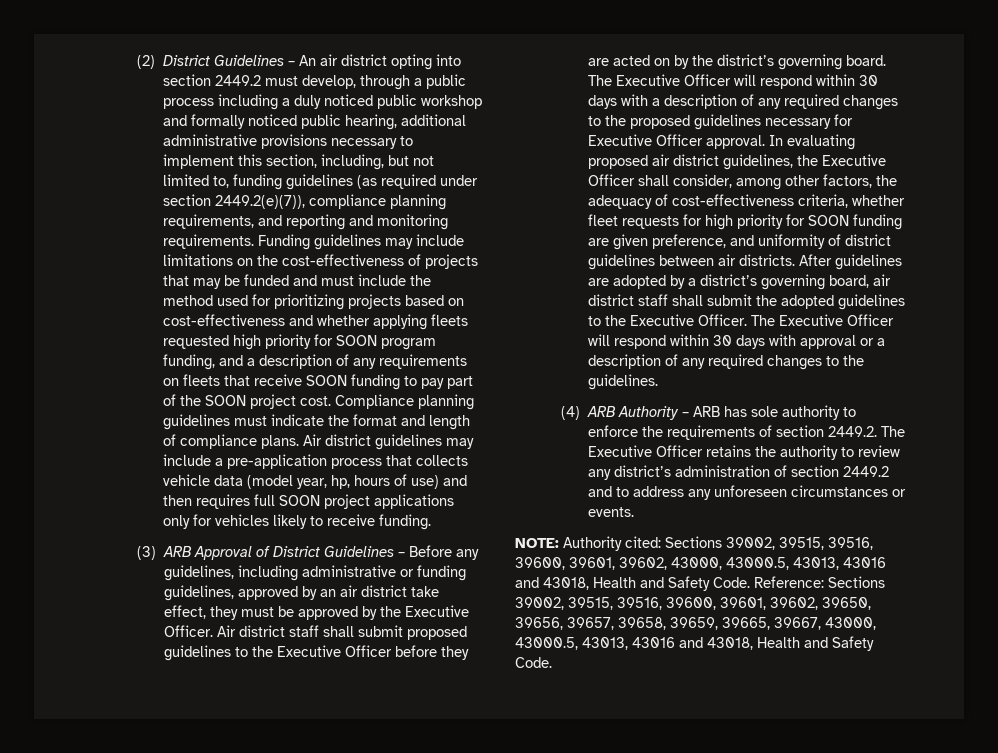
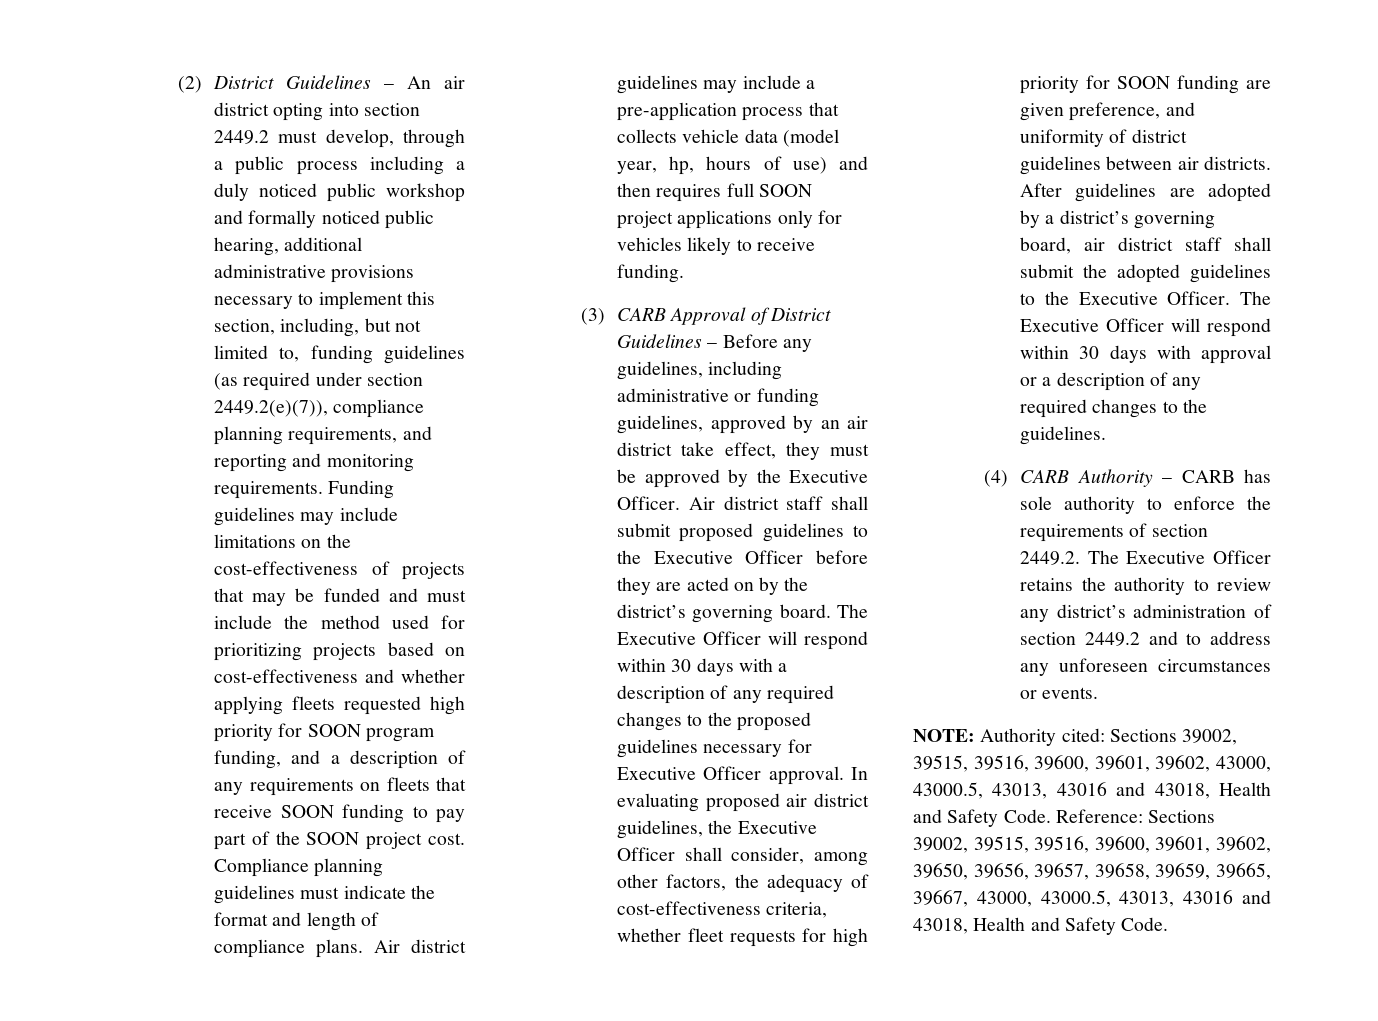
[162,546,192,557] ARB -> [617,308,667,321] CARB
[586,406,616,417] ARB -> [1020,470,1070,483] CARB
[692,406,720,417] ARB -> [1181,470,1235,483] CARB

